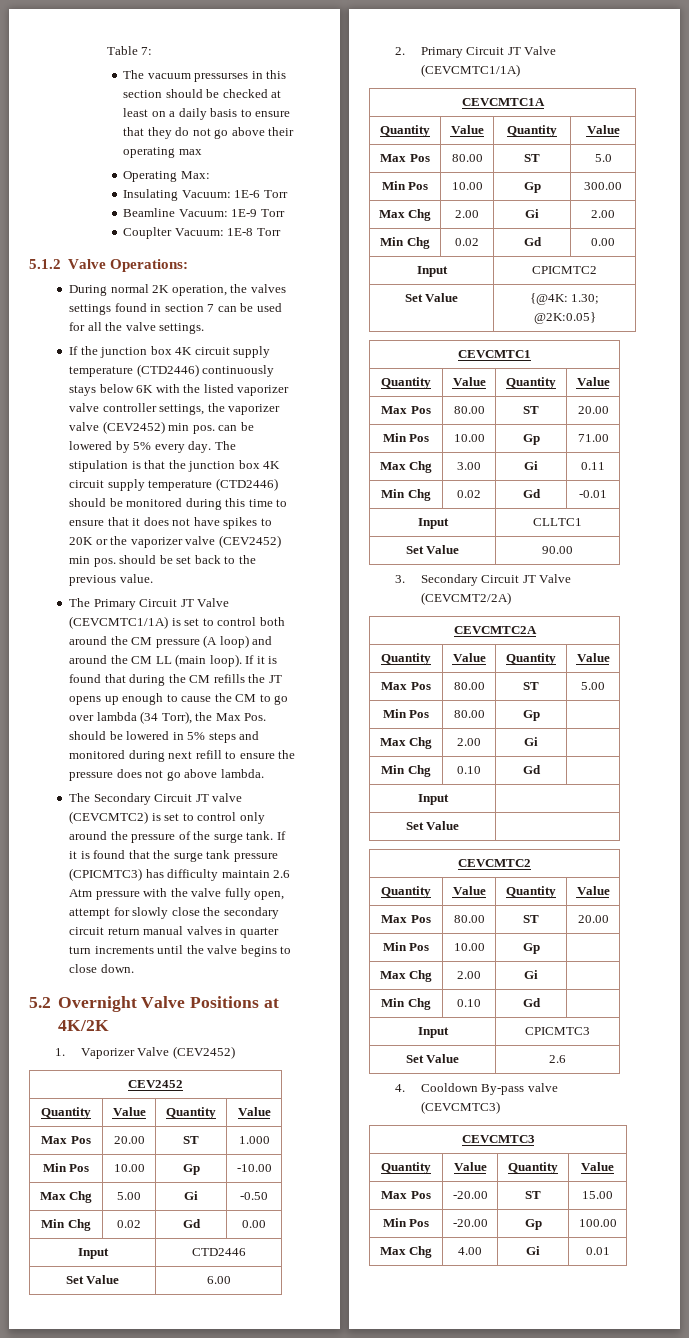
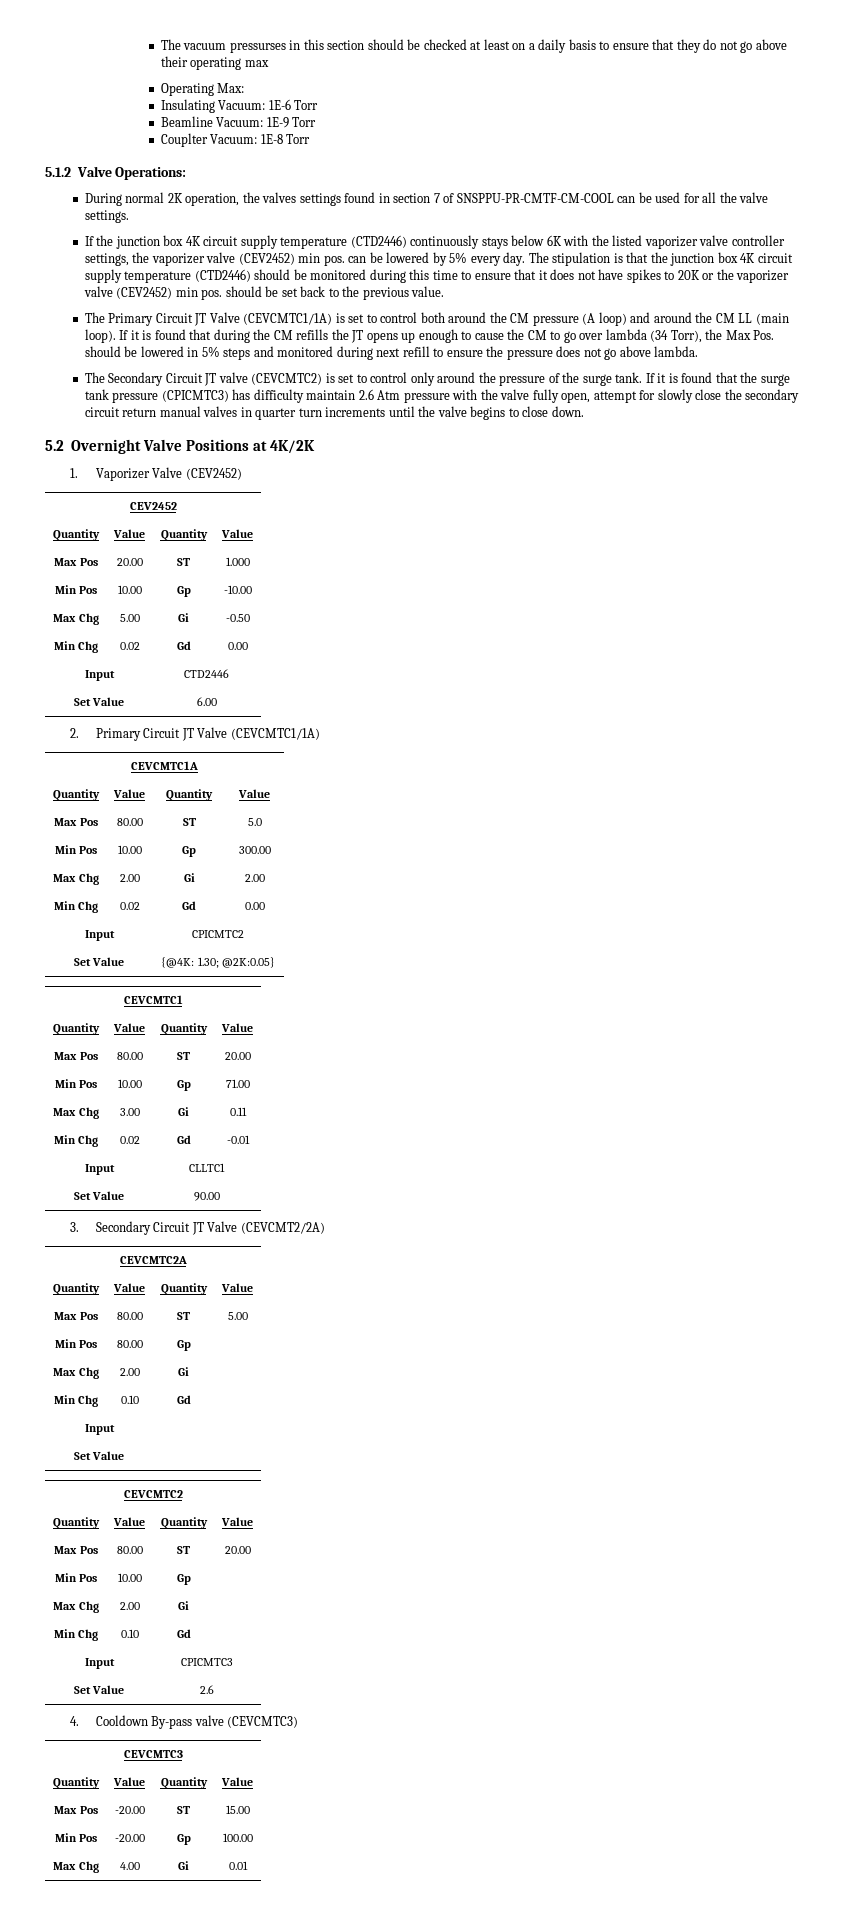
[106,46,153,55] Table 7: // -> (160, 44) none
(215, 308) none -> [443,193,614,203] of SNSPPU-PR-CMTF-CM-COOL

